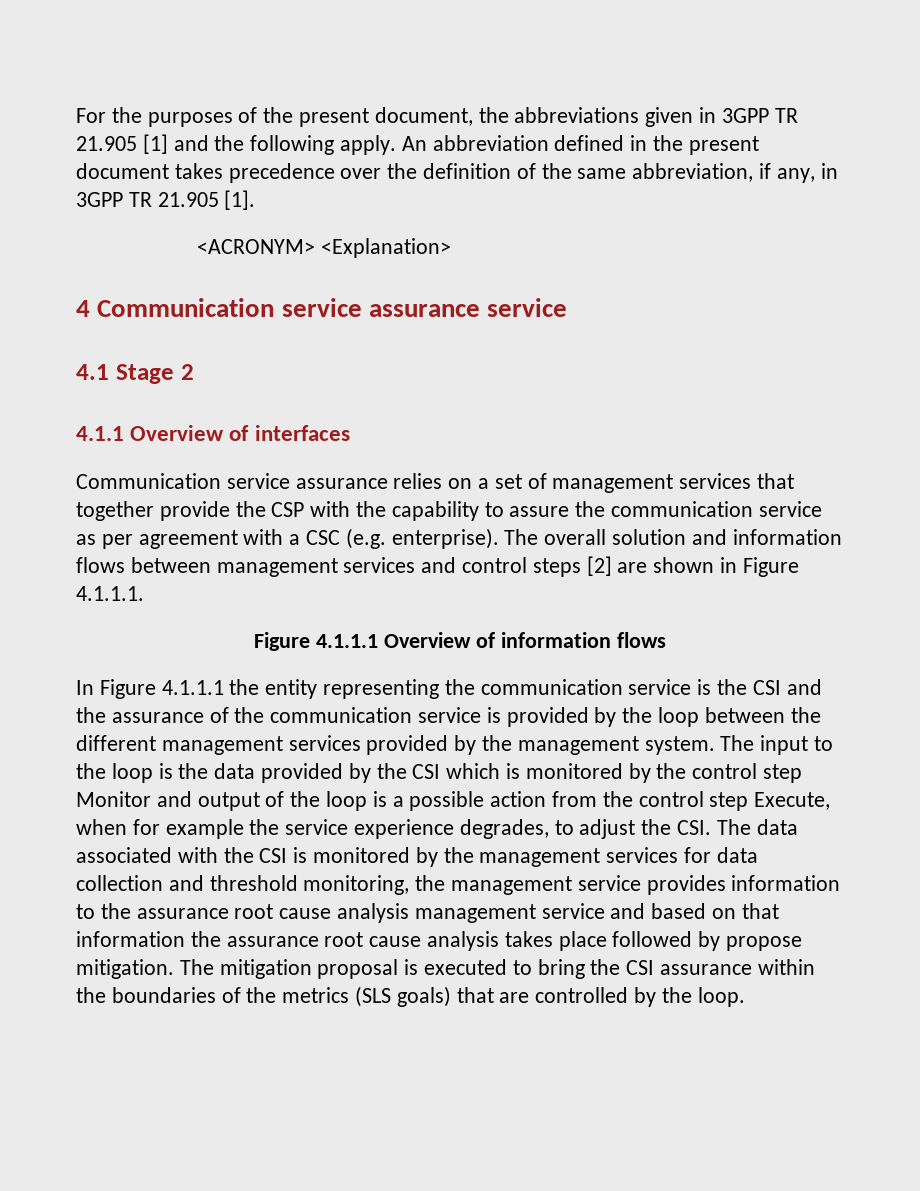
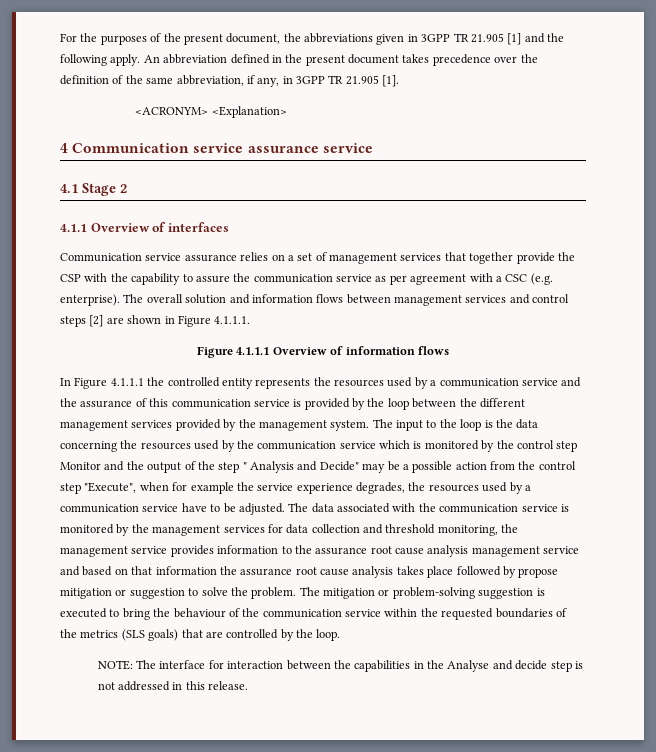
[265,679,781,699] entity representing the communication service is the CSI -> [167,377,558,389] controlled entity represents the resources used by a communication service
[234,707,265,723] the -> [149,398,169,407] this
[261,763,441,783] provided by the CSI -> [60,440,376,452] concerning the resources used by the communication service
(192, 799) none -> [126,461,144,470] the
[326,791,387,811] loop is -> [218,461,400,473] step " Analysis and Decide" may be
[754,792,831,810] Execute, -> [84,482,137,493] "Execute",
[554,819,712,839] to adjust the CSI. -> [408,482,531,494] [60,503,285,515] the resources used by a communication service have to be adjusted.
[259,848,288,863] CSI -> [439,504,558,513] communication service
[76,959,399,979] mitigation. The mitigation proposal -> [60,587,534,599] mitigation or suggestion to solve the problem. The mitigation or problem-solving suggestion
[626,960,753,975] CSI assurance -> [173,608,381,618] behaviour of the communication service
(106, 995) none -> [441,608,494,620] requested
(745, 997) none -> [97,660,583,672] [97,681,249,691] // NOTE: The interface for interaction between the capabilities in the Analyse and decide step is not addressed in this release.

